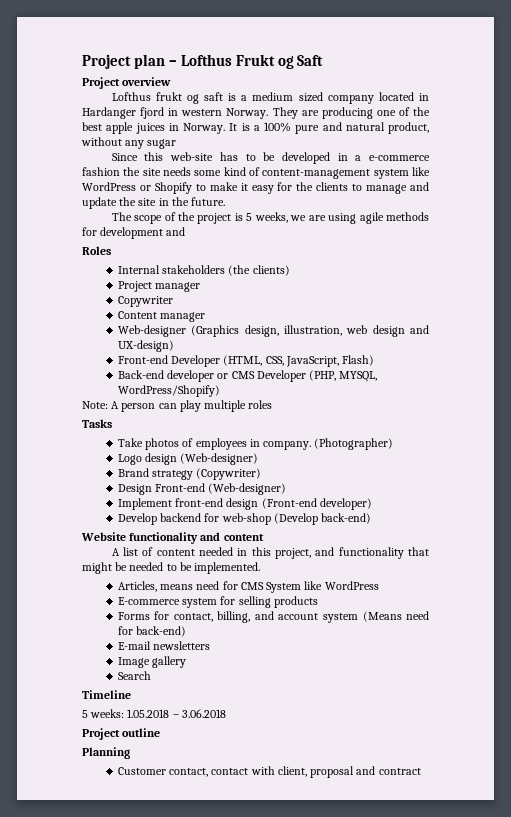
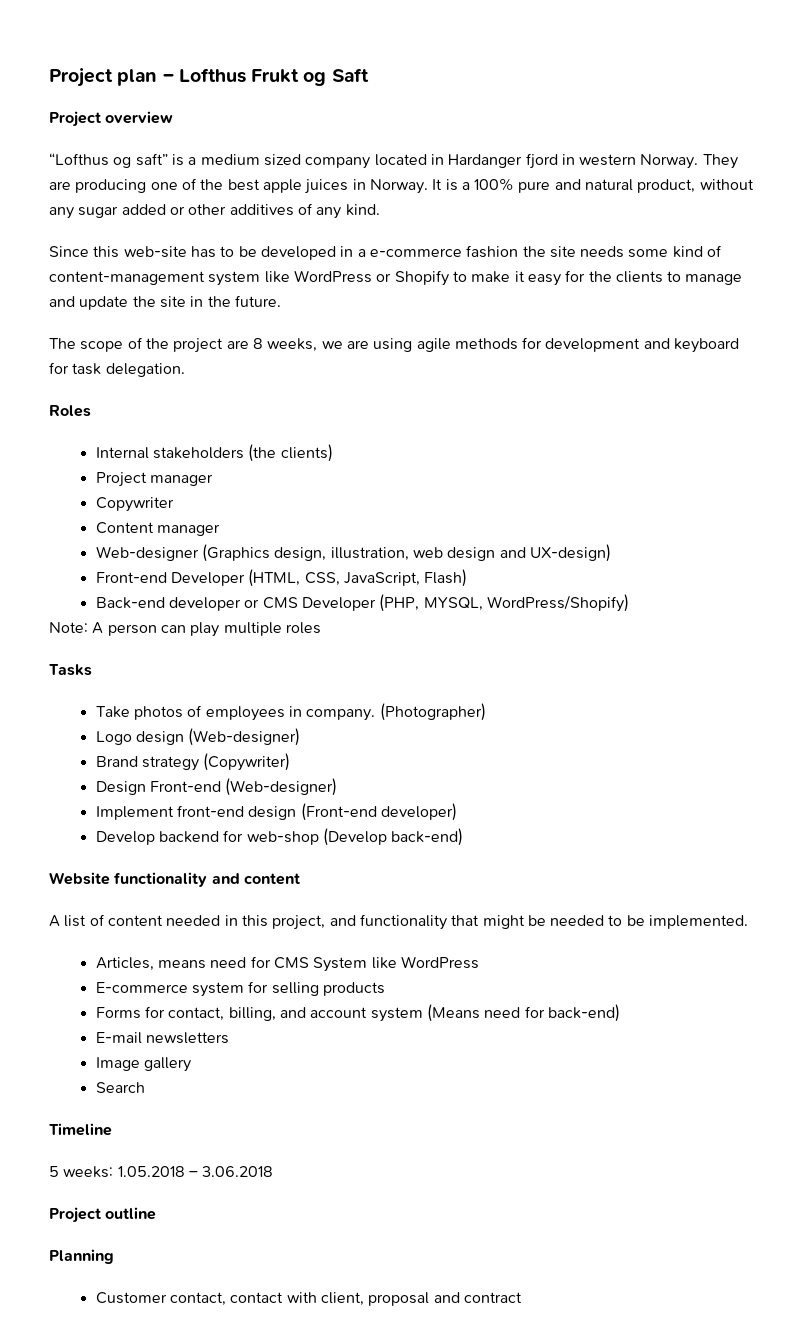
[111,92,224,104] Lofthus frukt og saft -> [49,153,168,168] “Lofthus og saft”
(177, 144) none -> [121,203,380,219] added or other additives of any kind.
[234,213,253,221] is 5 -> [226,338,263,349] are 8
(186, 231) none -> [674,338,740,353] [49,362,185,377] keyboard for task delegation.

